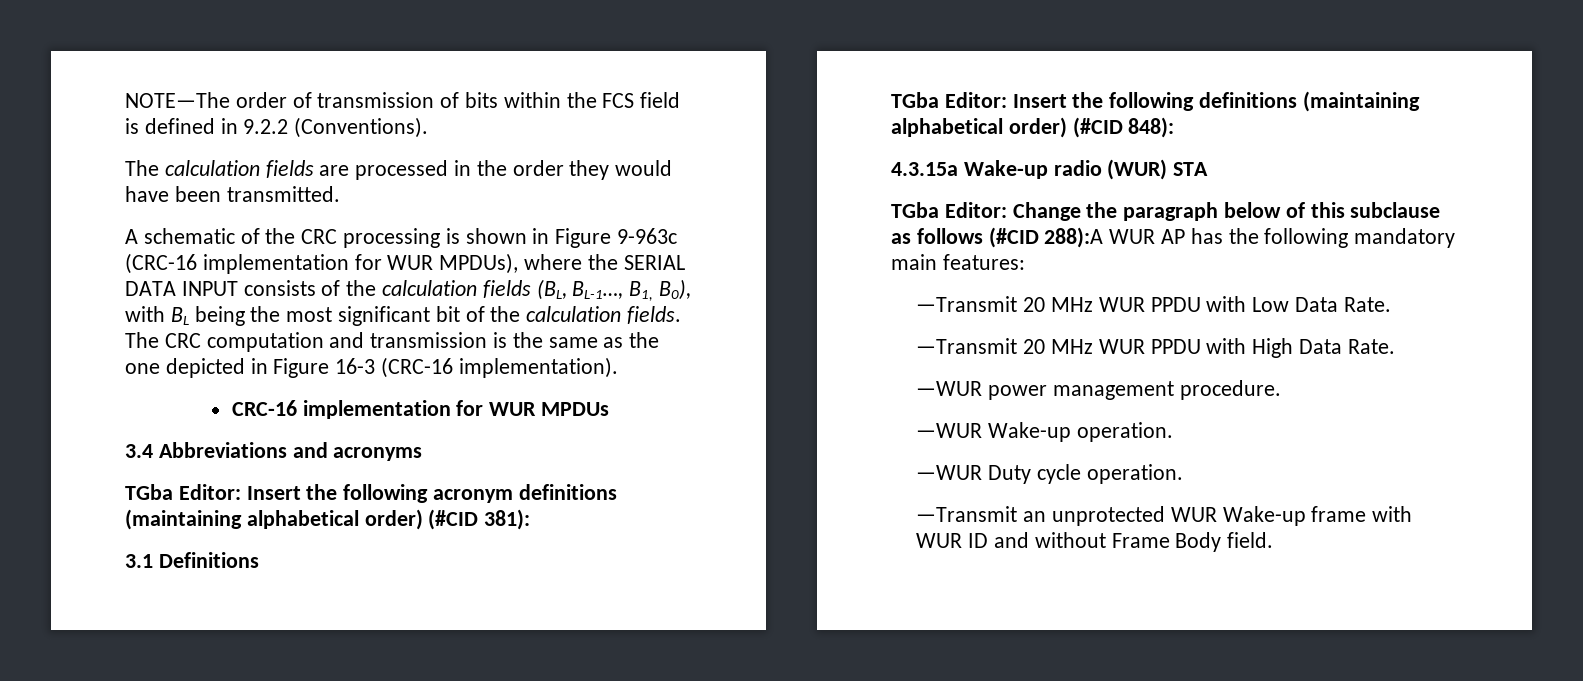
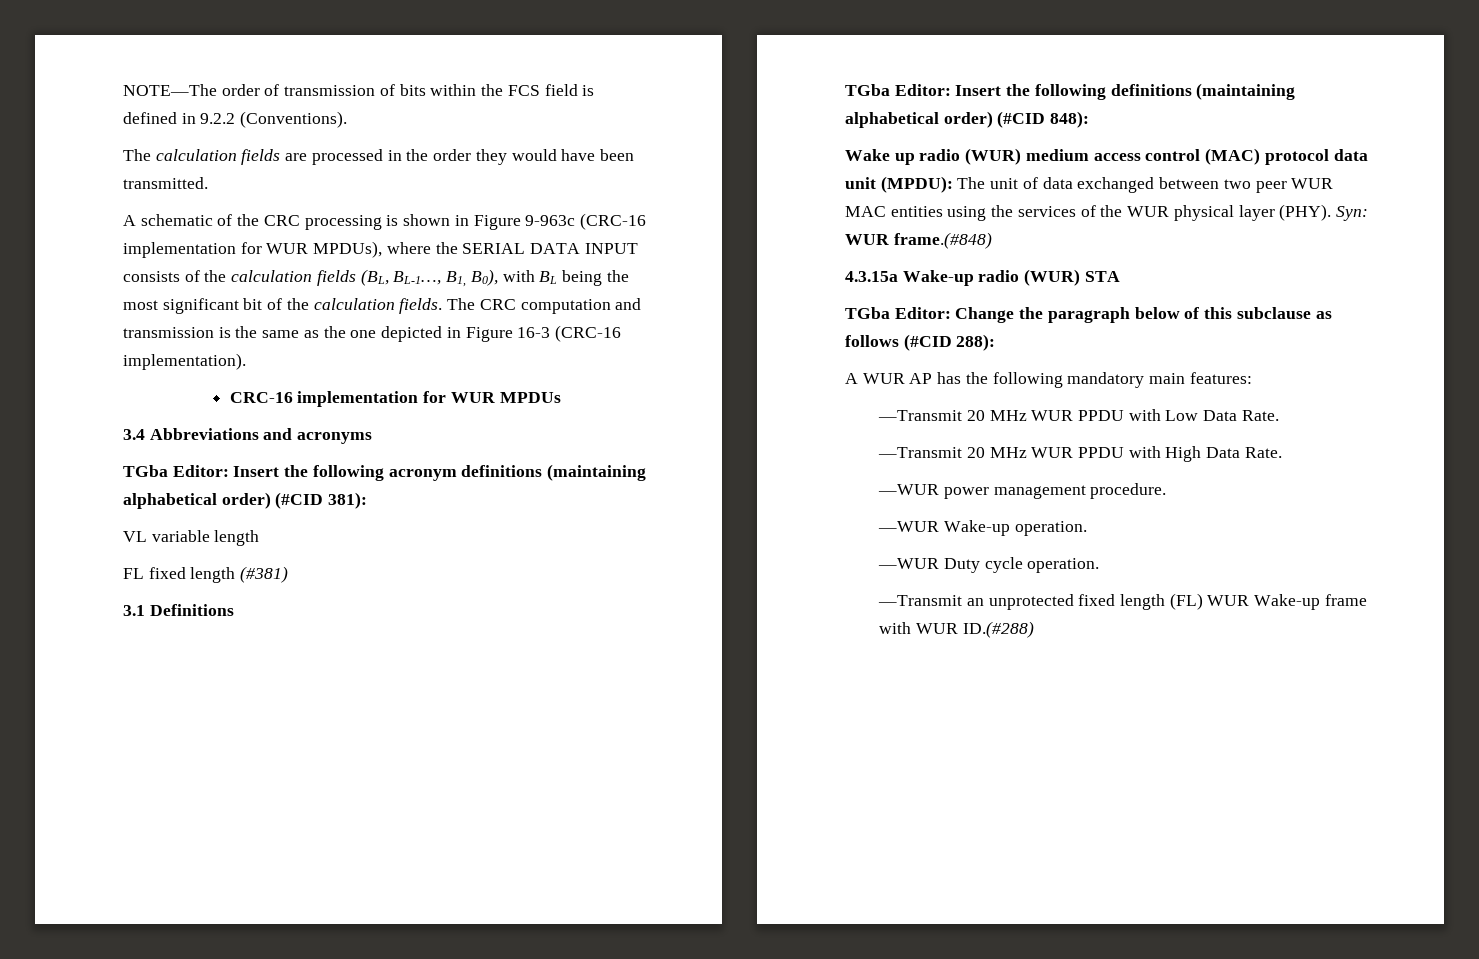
(531, 519) none -> [123,530,260,546] [123,566,289,583] // VL variable length // FL fixed length (#381)
(1175, 127) none -> [845,148,1368,165] [845,176,1334,193] [845,204,1368,221] [845,232,992,249] // Wake up radio (WUR) medium access control (MAC) protocol data unit (MPDU): The unit of data exchanged between two peer WUR MAC entities using the services of the WUR physical layer (PHY). Syn: WUR frame.(#848)
[1044,227,1104,248] 288):A -> [956,334,996,351] [845,373,858,384] 288): // A
(1166, 516) none -> [1078,593,1203,610] fixed length (FL)
[968,532,1274,552] ID and without Frame Body field. -> [962,621,1034,638] ID.(#288)

